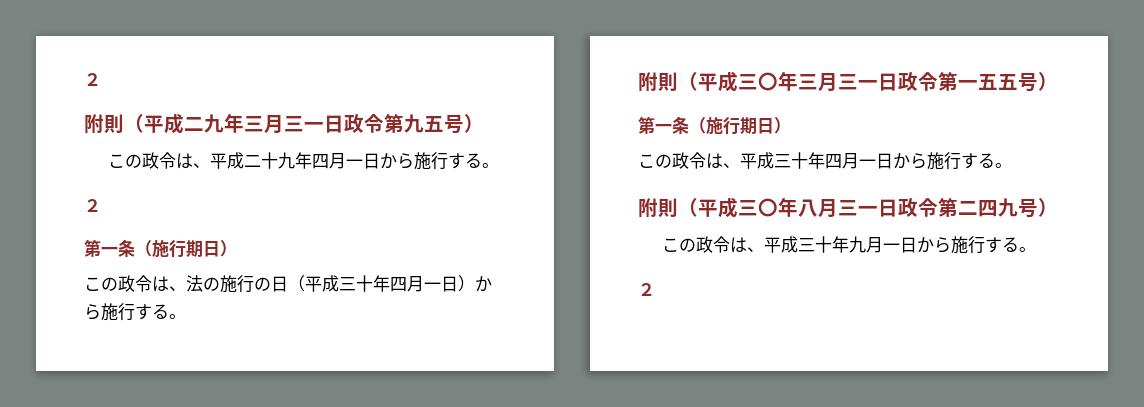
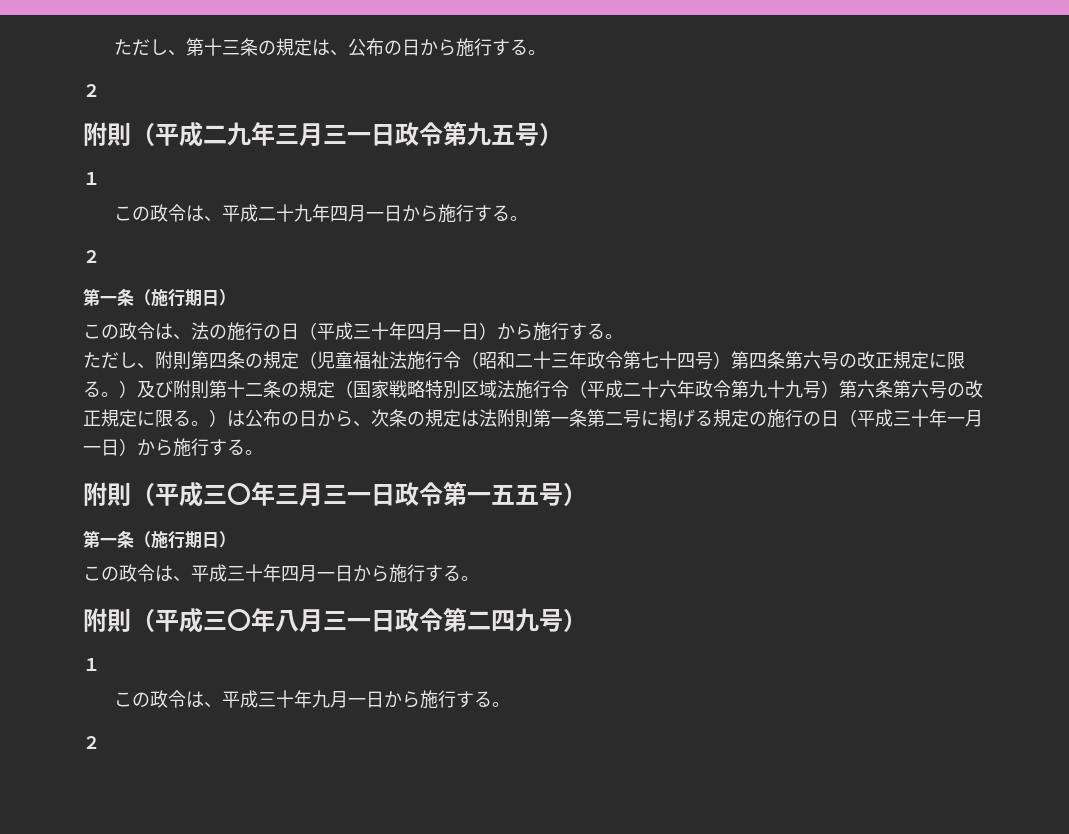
(84, 79) none -> [114,38,547,57] ただし、第十三条の規定は、公布の日から施行する。 //
(484, 123) none -> [83,172,100,185] // １
(186, 316) none -> [83,351,965,370] [83,380,983,399] [83,409,983,428] [83,438,263,457] // ただし、附則第四条の規定（児童福祉法施行令（昭和二十三年政令第七十四号）第四条第六号の改正規定に限る。）及び附則第十二条の規定（国家戦略特別区域法施行令（平成二十六年政令第九十九号）第六条第六号の改正規定に限る。）は公布の日から、次条の規定は法附則第一条第二号に掲げる規定の施行の日（平成三十年一月一日）から施行する。
(1058, 207) none -> [83,658,100,671] // １

